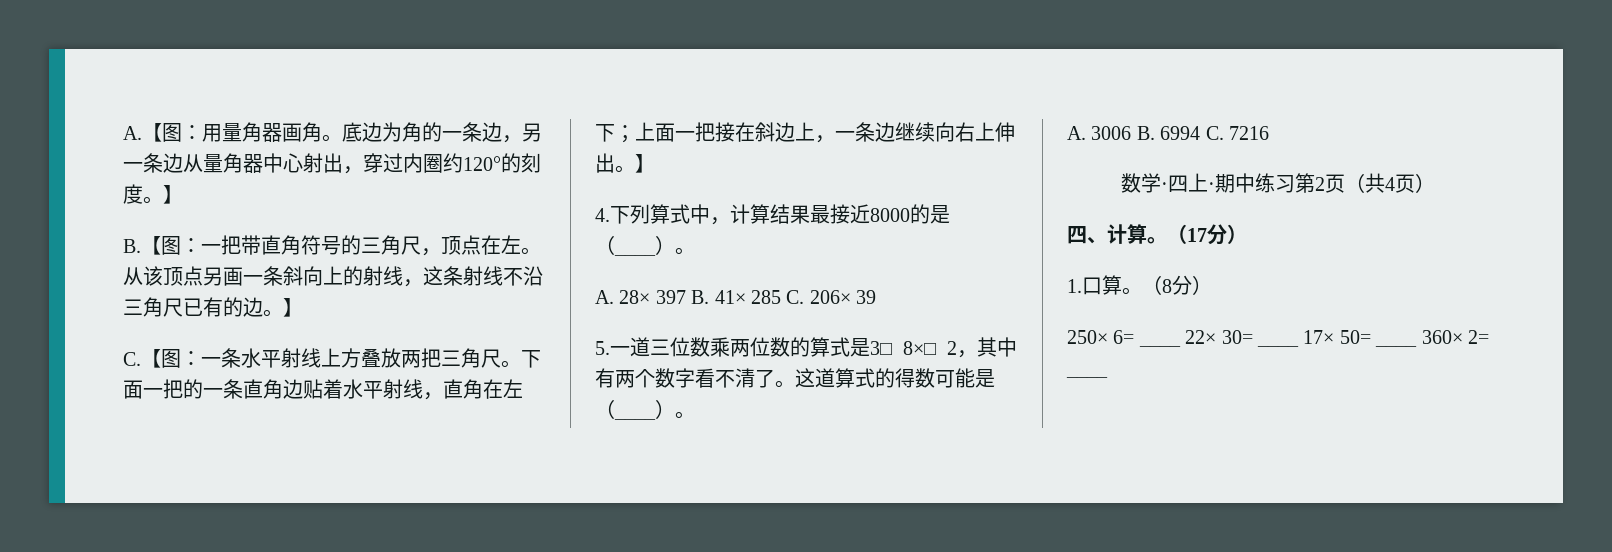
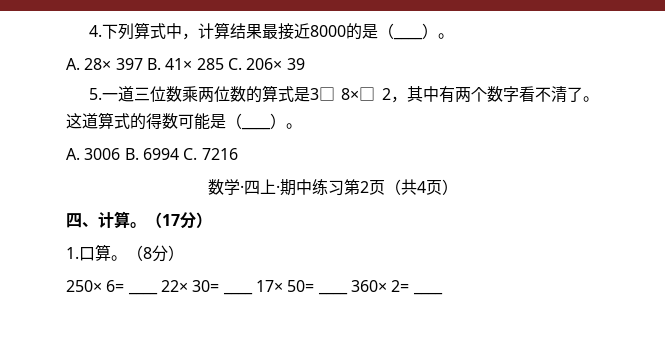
[123,122,542,143] [123,153,541,174] [123,184,183,204] [123,235,541,256] [123,266,543,287] [123,297,303,317] [123,348,541,368] [123,379,523,400] [595,122,1015,143] [595,153,655,173] A.【图：用量角器画角。底边为角的一条边，另一条边从量角器中心射出，穿过内圈约120°的刻度。】 // B.【图：一把带直角符号的三角尺，顶点在左。从该顶点另画一条斜向上的射线，这条射线不沿三角尺已有的边。】 // C.【图：一条水平射线上方叠放两把三角尺。下面一把的一条直角边贴着水平射线，直角在左下；上面一把接在斜边上，一条边继续向右上伸出。】 // -> (88, 31) none

